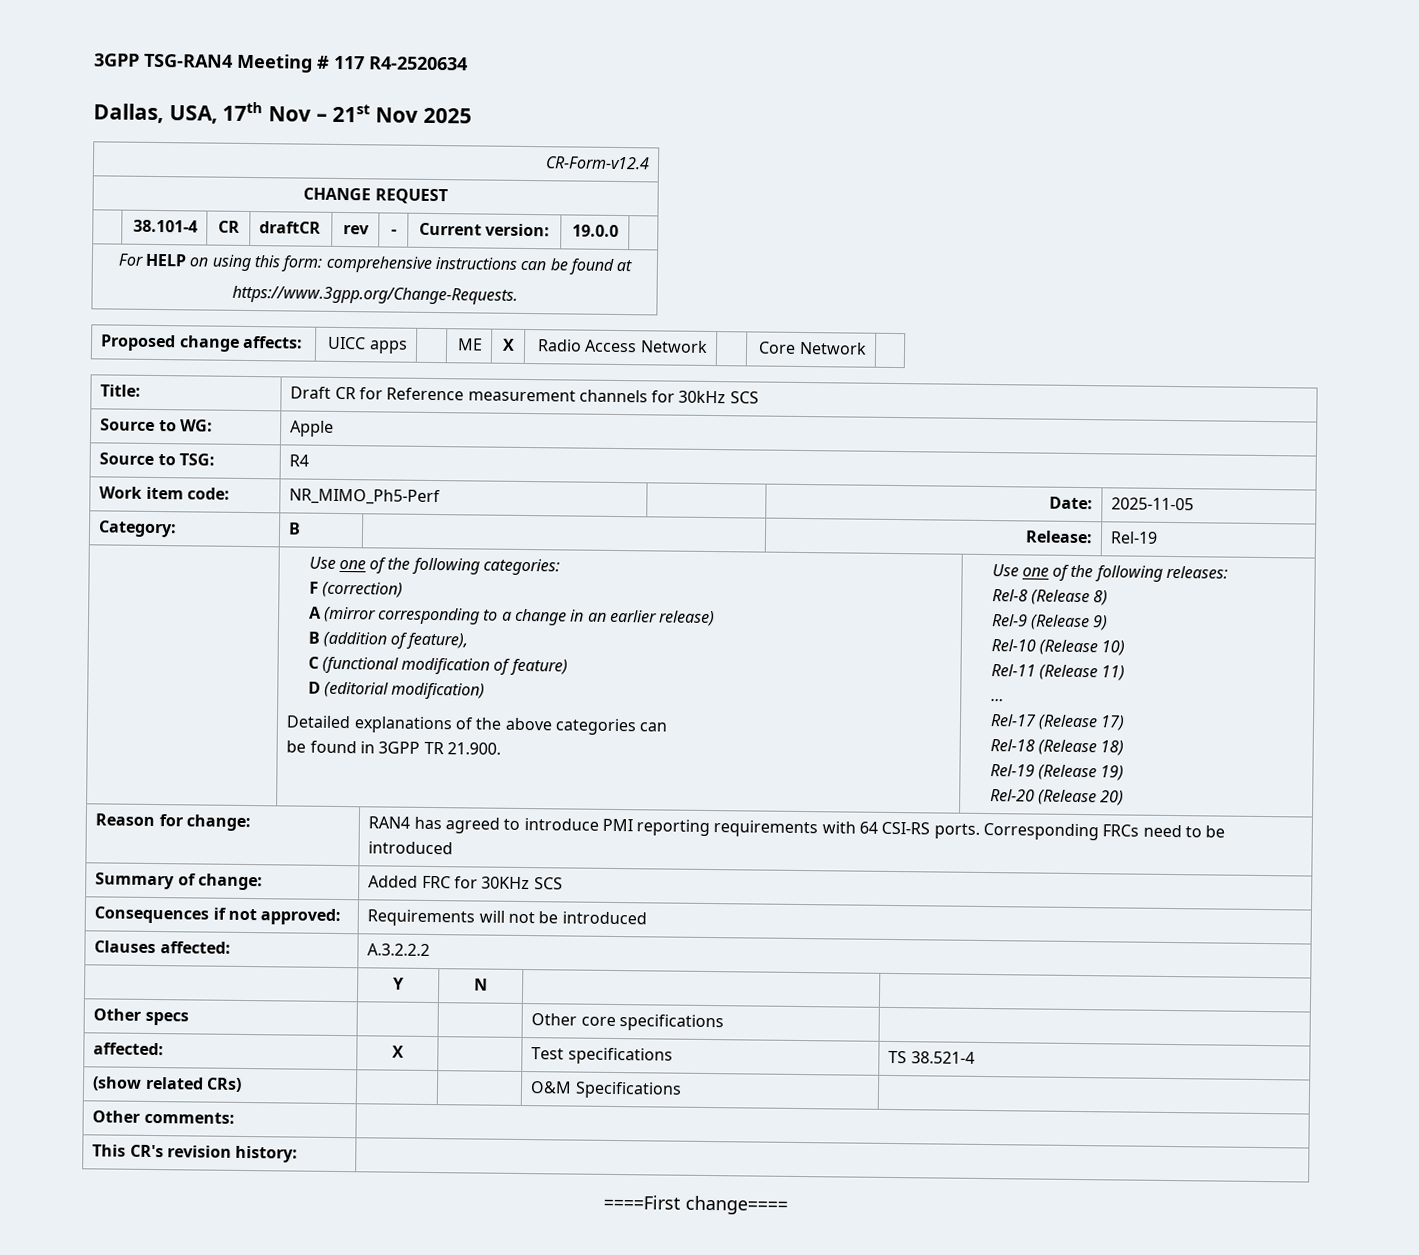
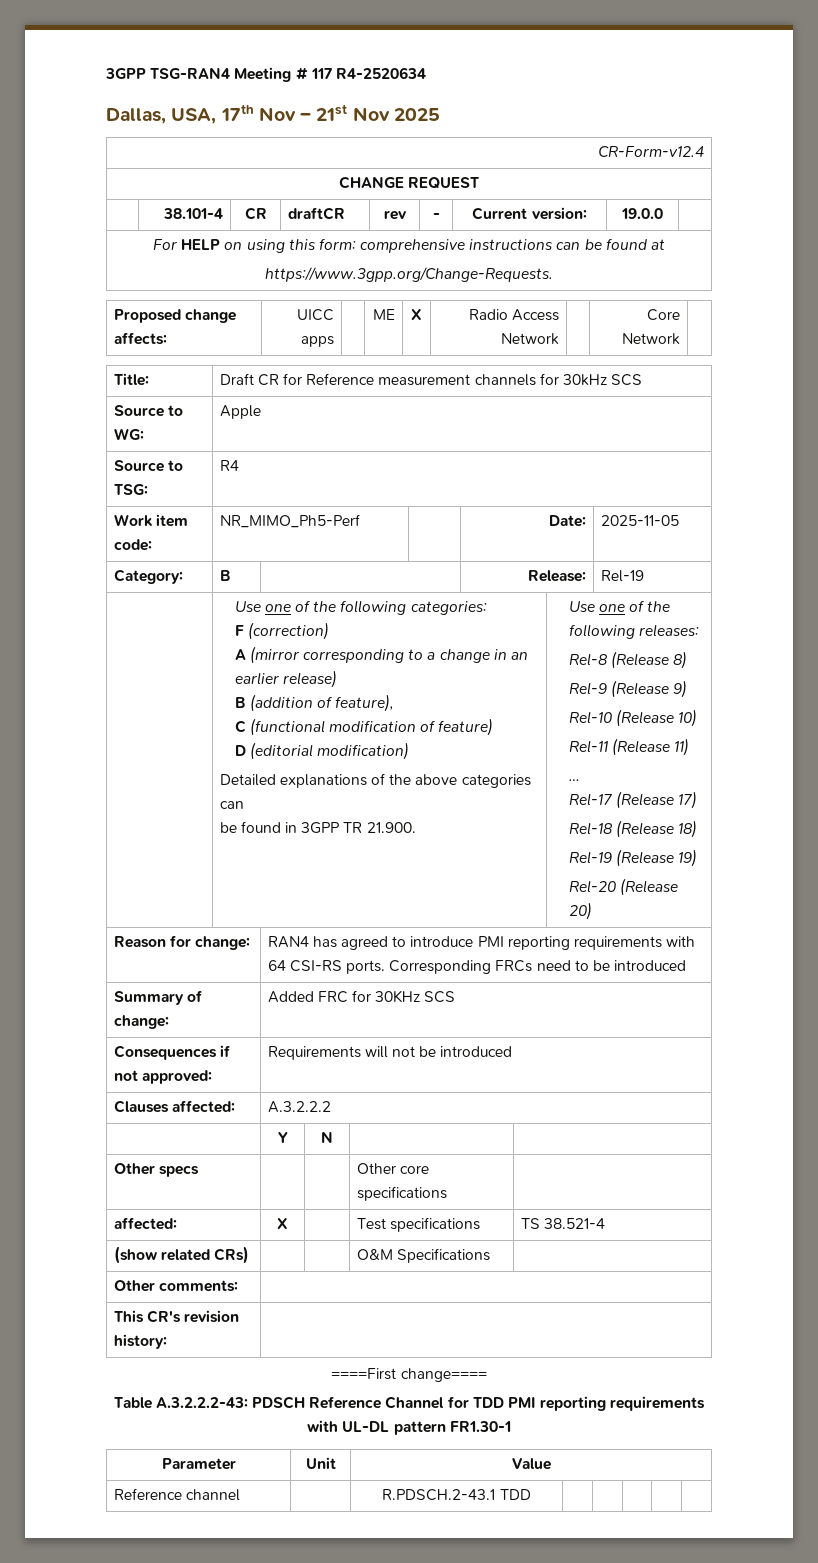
(788, 1205) none -> [113,1396,706,1411] [307,1420,511,1435] [161,1458,236,1470] [305,1457,336,1469] [511,1458,551,1470] [113,1488,240,1501] [382,1489,531,1501] // Table A.3.2.2.2-43: PDSCH Reference Channel for TDD PMI reporting requirements with UL-DL pattern FR1.30-1 // Parameter | Unit | Value // Reference channel | | R.PDSCH.2-43.1 TDD | | | | |

